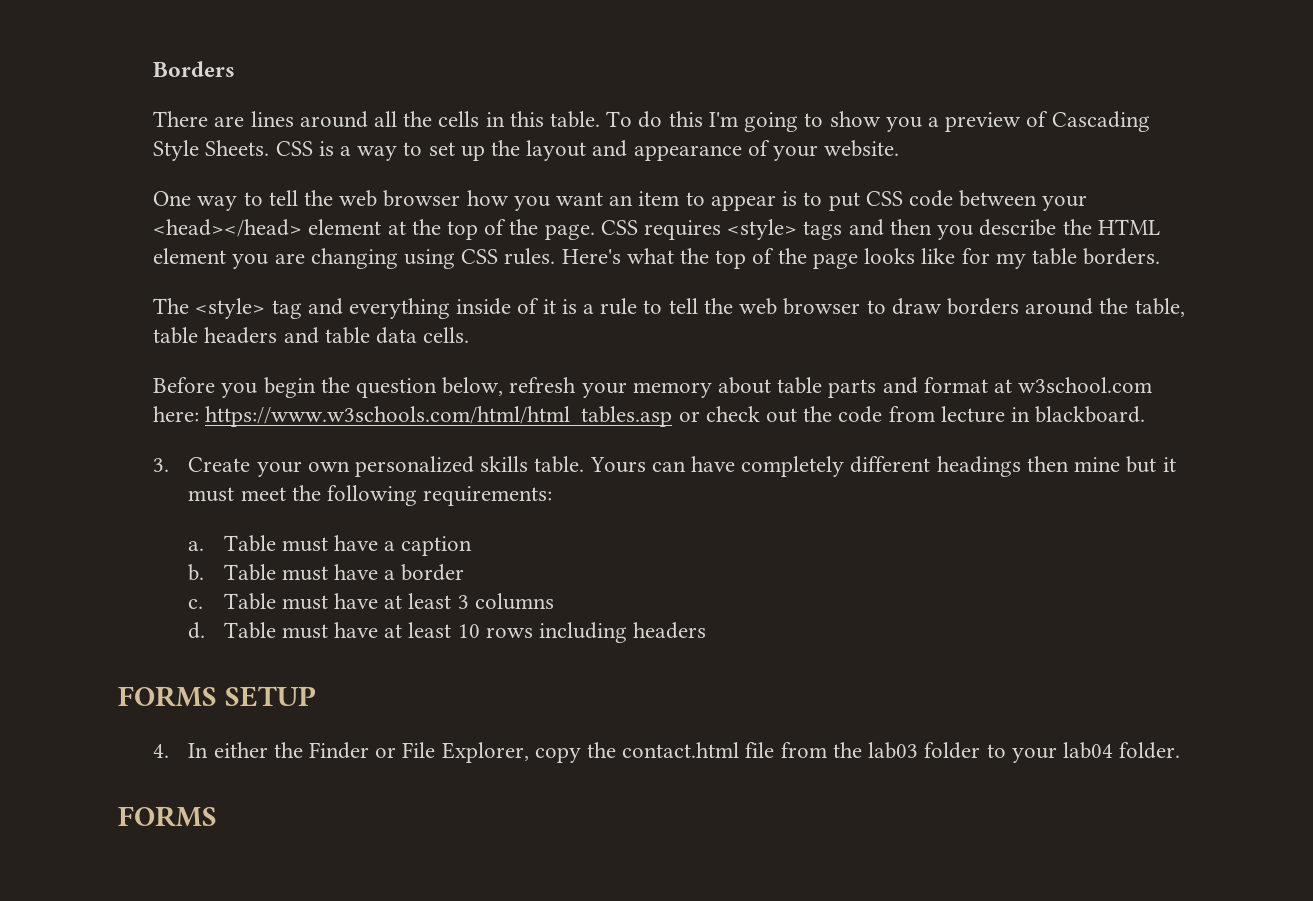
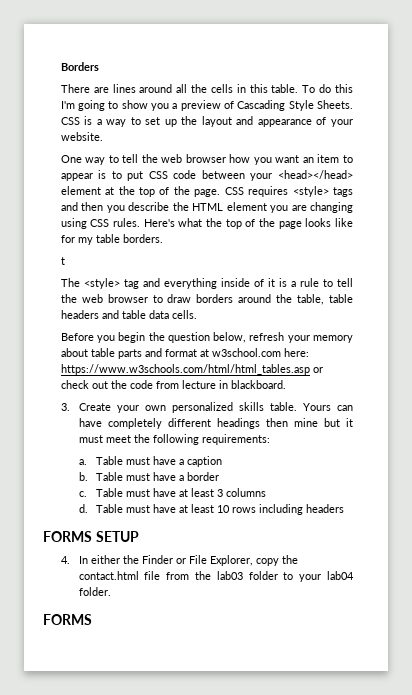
(1161, 256) none -> [60,257,65,265] // t

